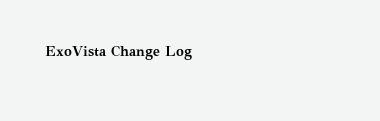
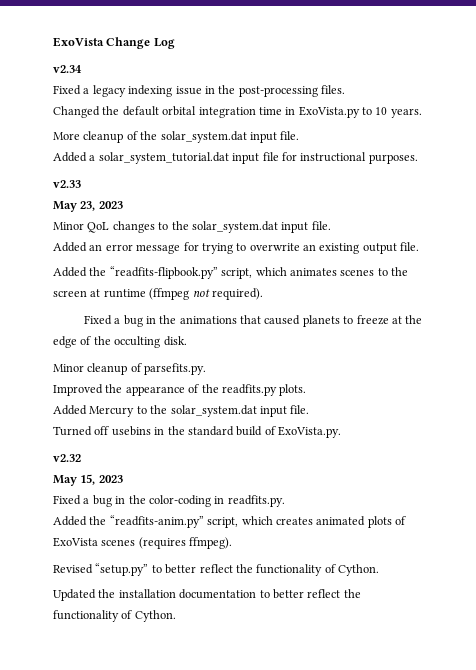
(192, 53) none -> [53,65,82,73] [53,85,345,97] [53,106,422,118] [53,131,300,143] [53,152,418,164] [53,180,81,188] [53,201,123,212] [53,221,331,233] [53,242,420,254] [53,266,408,279] [53,288,263,300] [83,315,423,327] [53,336,187,348] [53,363,207,375] [53,384,307,396] [53,405,310,417] [53,426,341,438] [53,454,81,462] [53,474,123,486] [53,495,285,507] [53,515,406,528] [53,537,233,549] [53,563,379,576] [53,589,361,601] [53,610,176,622] // v2.34 // Fixed a legacy indexing issue in the post-processing files. // Changed the default orbital integration time in ExoVista.py to 10 years. // More cleanup of the solar_system.dat input file. // Added a solar_system_tutorial.dat input file for instructional purposes. // v2.33 // May 23, 2023 // Minor QoL changes to the solar_system.dat input file. // Added an error message for trying to overwrite an existing output file. // Added the “readfits-flipbook.py” script, which animates scenes to the screen at runtime (ffmpeg not required). // Fixed a bug in the animations that caused planets to freeze at the edge of the occulting disk. // Minor cleanup of parsefits.py. // Improved the appearance of the readfits.py plots. // Added Mercury to the solar_system.dat input file. // Turned off usebins in the standard build of ExoVista.py. // v2.32 // May 15, 2023 // Fixed a bug in the color-coding in readfits.py. // Added the “readfits-anim.py” script, which creates animated plots of ExoVista scenes (requires ffmpeg). // Revised “setup.py” to better reflect the functionality of Cython. // Updated the installation documentation to better reflect the functionality of Cython.

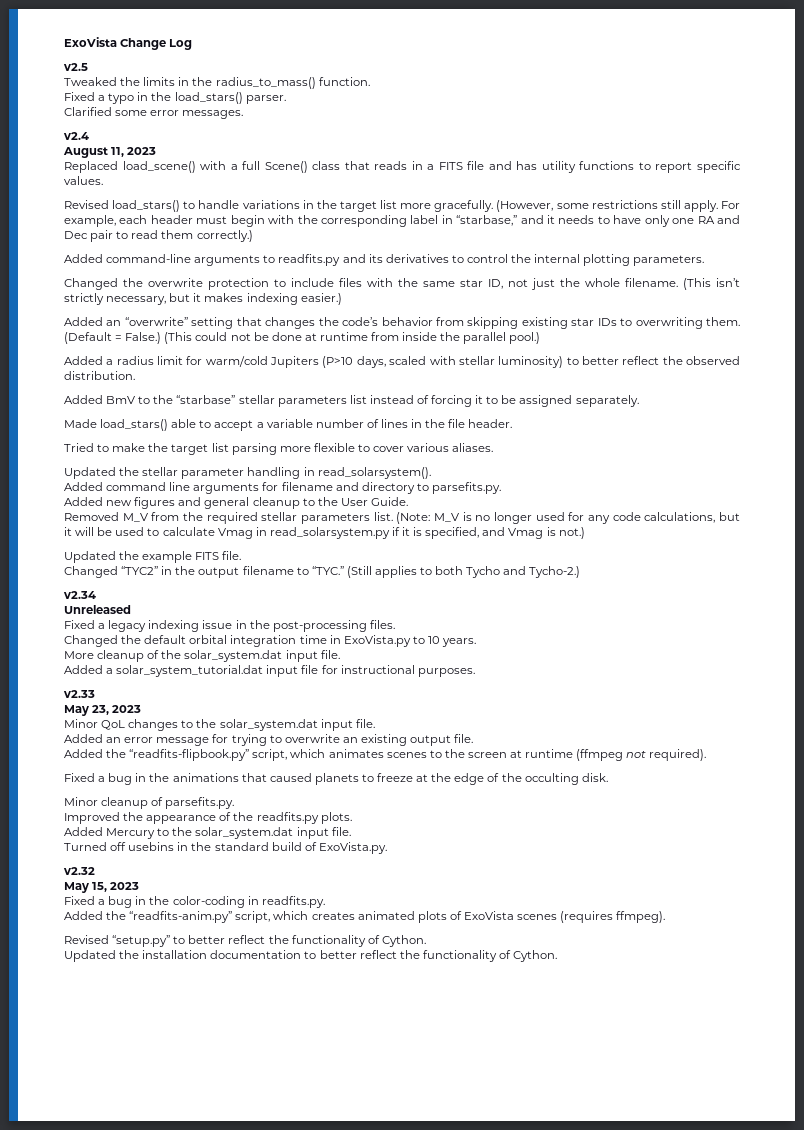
(175, 43) none -> [63,63,88,71] [64,77,370,89] [64,92,286,104] [64,107,244,119] [63,132,89,140] [63,147,157,158] [64,161,741,173] [64,176,103,185] [64,200,740,212] [64,215,741,227] [64,230,253,242] [64,254,705,266] [64,278,740,290] [64,293,342,305] [64,317,740,329] [64,332,541,344] [64,356,741,368] [64,371,135,380] [64,395,639,407] [64,419,513,431] [64,443,494,455] [64,467,431,479] [64,482,501,494] [64,497,408,509] [64,512,740,524] [64,527,585,539] [64,551,242,563] [64,566,581,578] // v2.5 // Tweaked the limits in the radius_to_mass() function. // Fixed a typo in the load_stars() parser. // Clarified some error messages. // v2.4 // August 11, 2023 // Replaced load_scene() with a full Scene() class that reads in a FITS file and has utility functions to report specific values. // Revised load_stars() to handle variations in the target list more gracefully. (However, some restrictions still apply. For example, each header must begin with the corresponding label in “starbase,” and it needs to have only one RA and Dec pair to read them correctly.) // Added command-line arguments to readfits.py and its derivatives to control the internal plotting parameters. // Changed the overwrite protection to include files with the same star ID, not just the whole filename. (This isn’t strictly necessary, but it makes indexing easier.) // Added an “overwrite” setting that changes the code’s behavior from skipping existing star IDs to overwriting them. (Default = False.) (This could not be done at runtime from inside the parallel pool.) // Added a radius limit for warm/cold Jupiters (P>10 days, scaled with stellar luminosity) to better reflect the observed distribution. // Added BmV to the “starbase” stellar parameters list instead of forcing it to be assigned separately. // Made load_stars() able to accept a variable number of lines in the file header. // Tried to make the target list parsing more flexible to cover various aliases. // Updated the stellar parameter handling in read_solarsystem(). // Added command line arguments for filename and directory to parsefits.py. // Added new figures and general cleanup to the User Guide. // Removed M_V from the required stellar parameters list. (Note: M_V is no longer used for any code calculations, but it will be used to calculate Vmag in read_solarsystem.py if it is specified, and Vmag is not.) // Updated the example FITS file. // Changed “TYC2” in the output filename to “TYC.” (Still applies to both Tycho and Tycho-2.)
(82, 69) none -> [64,605,131,614] // Unreleased

